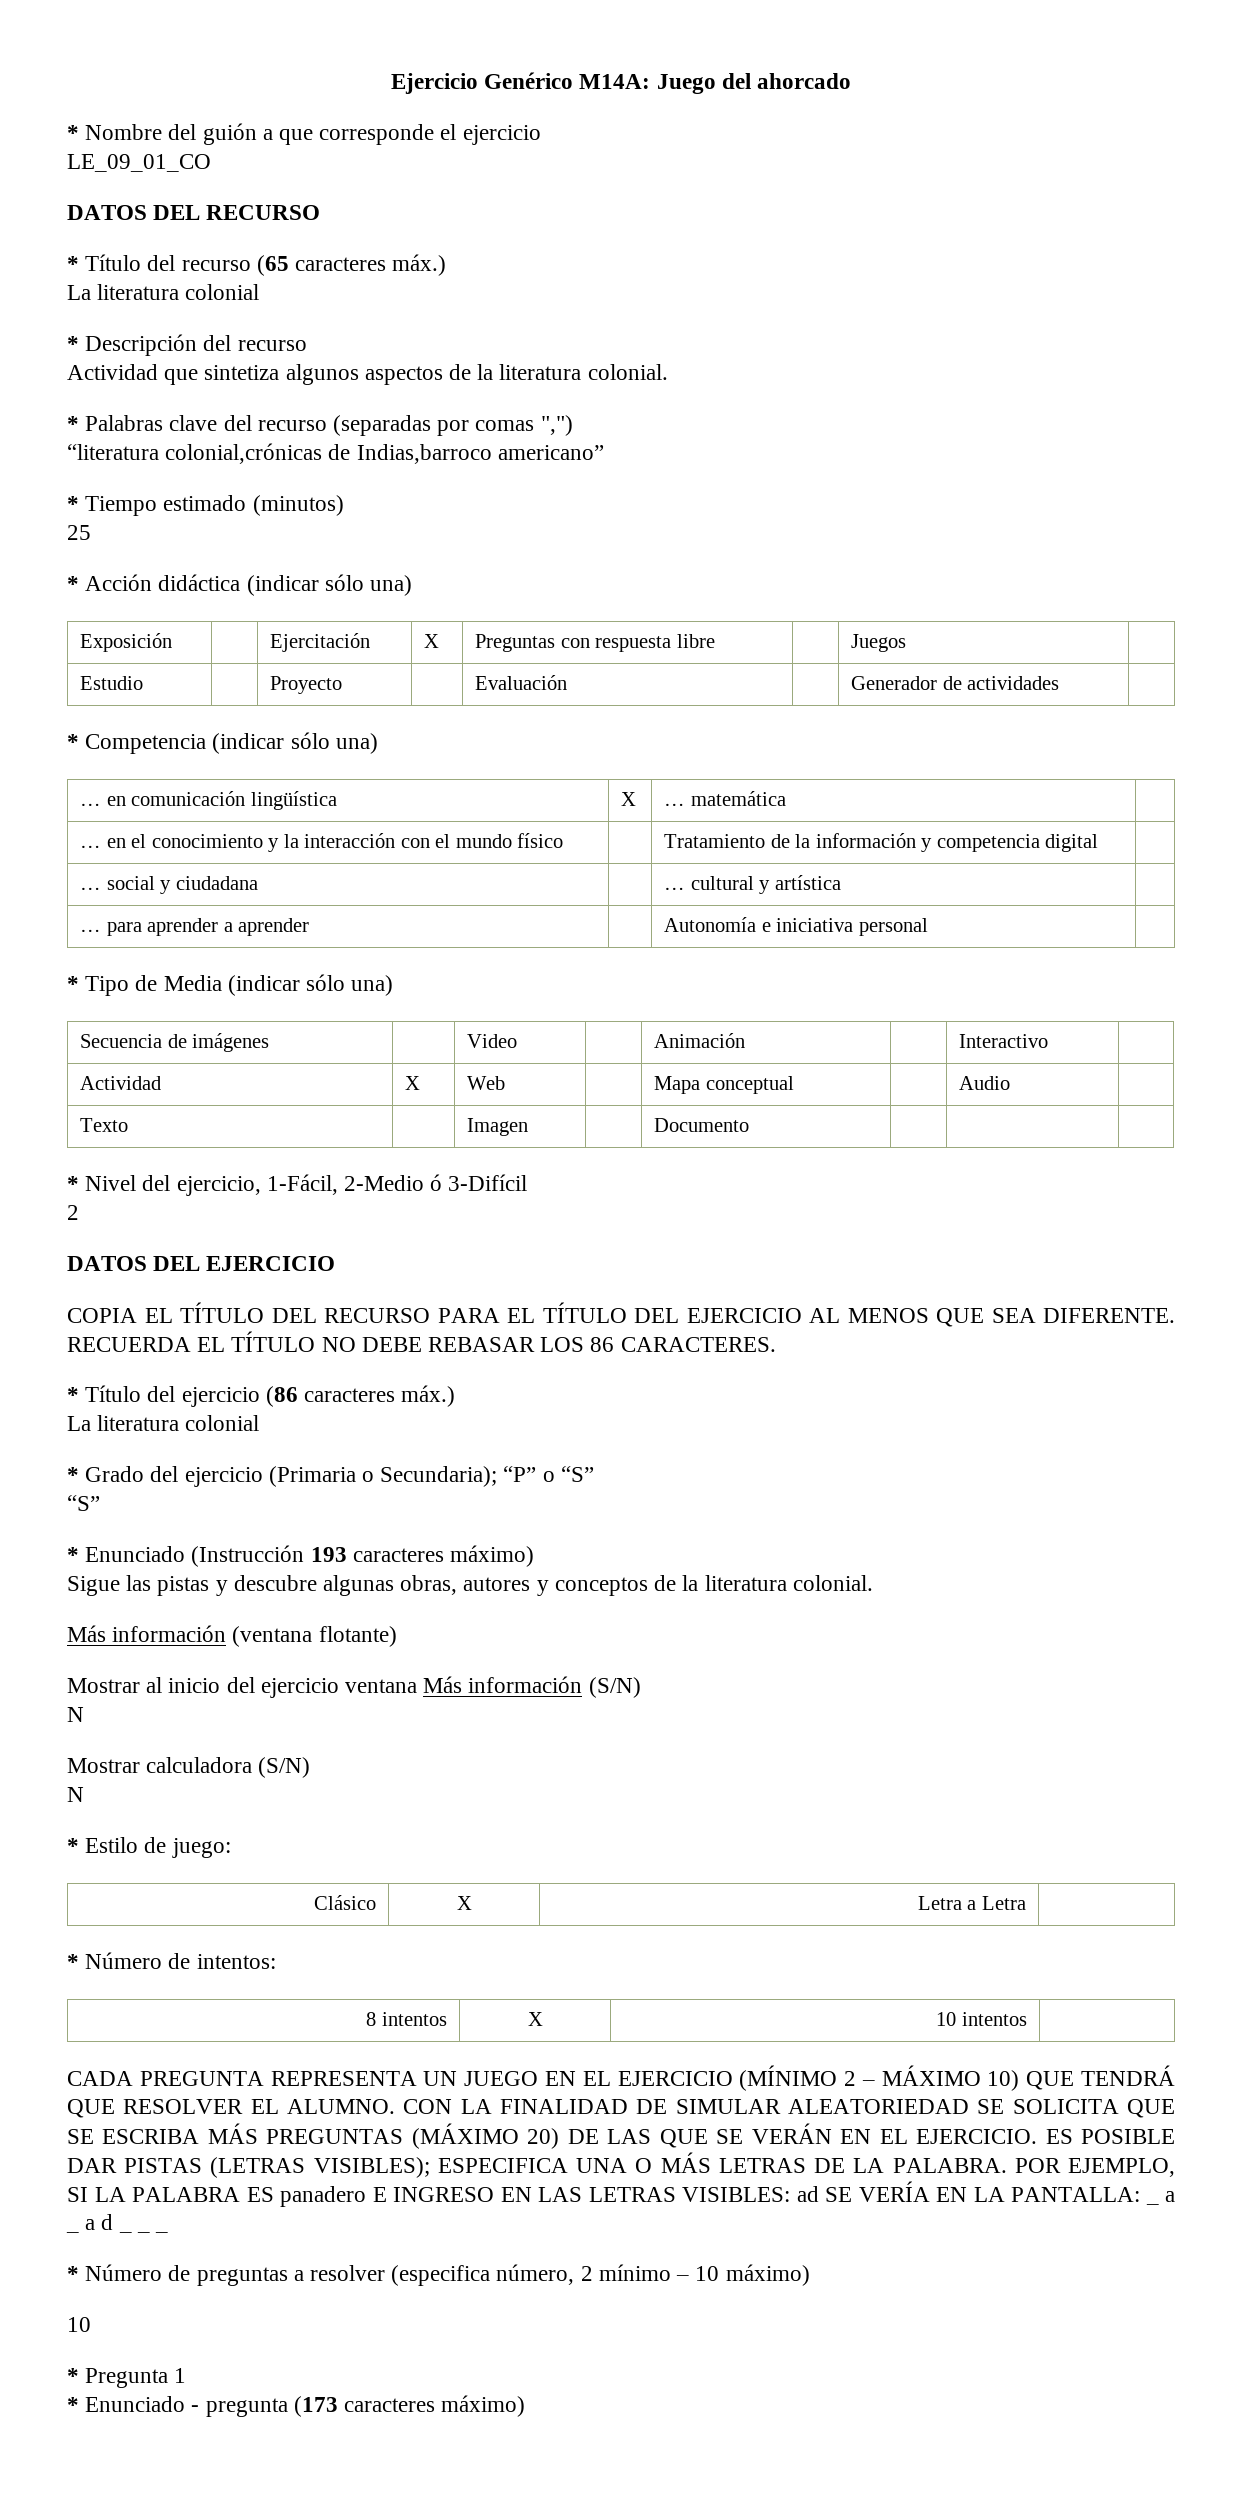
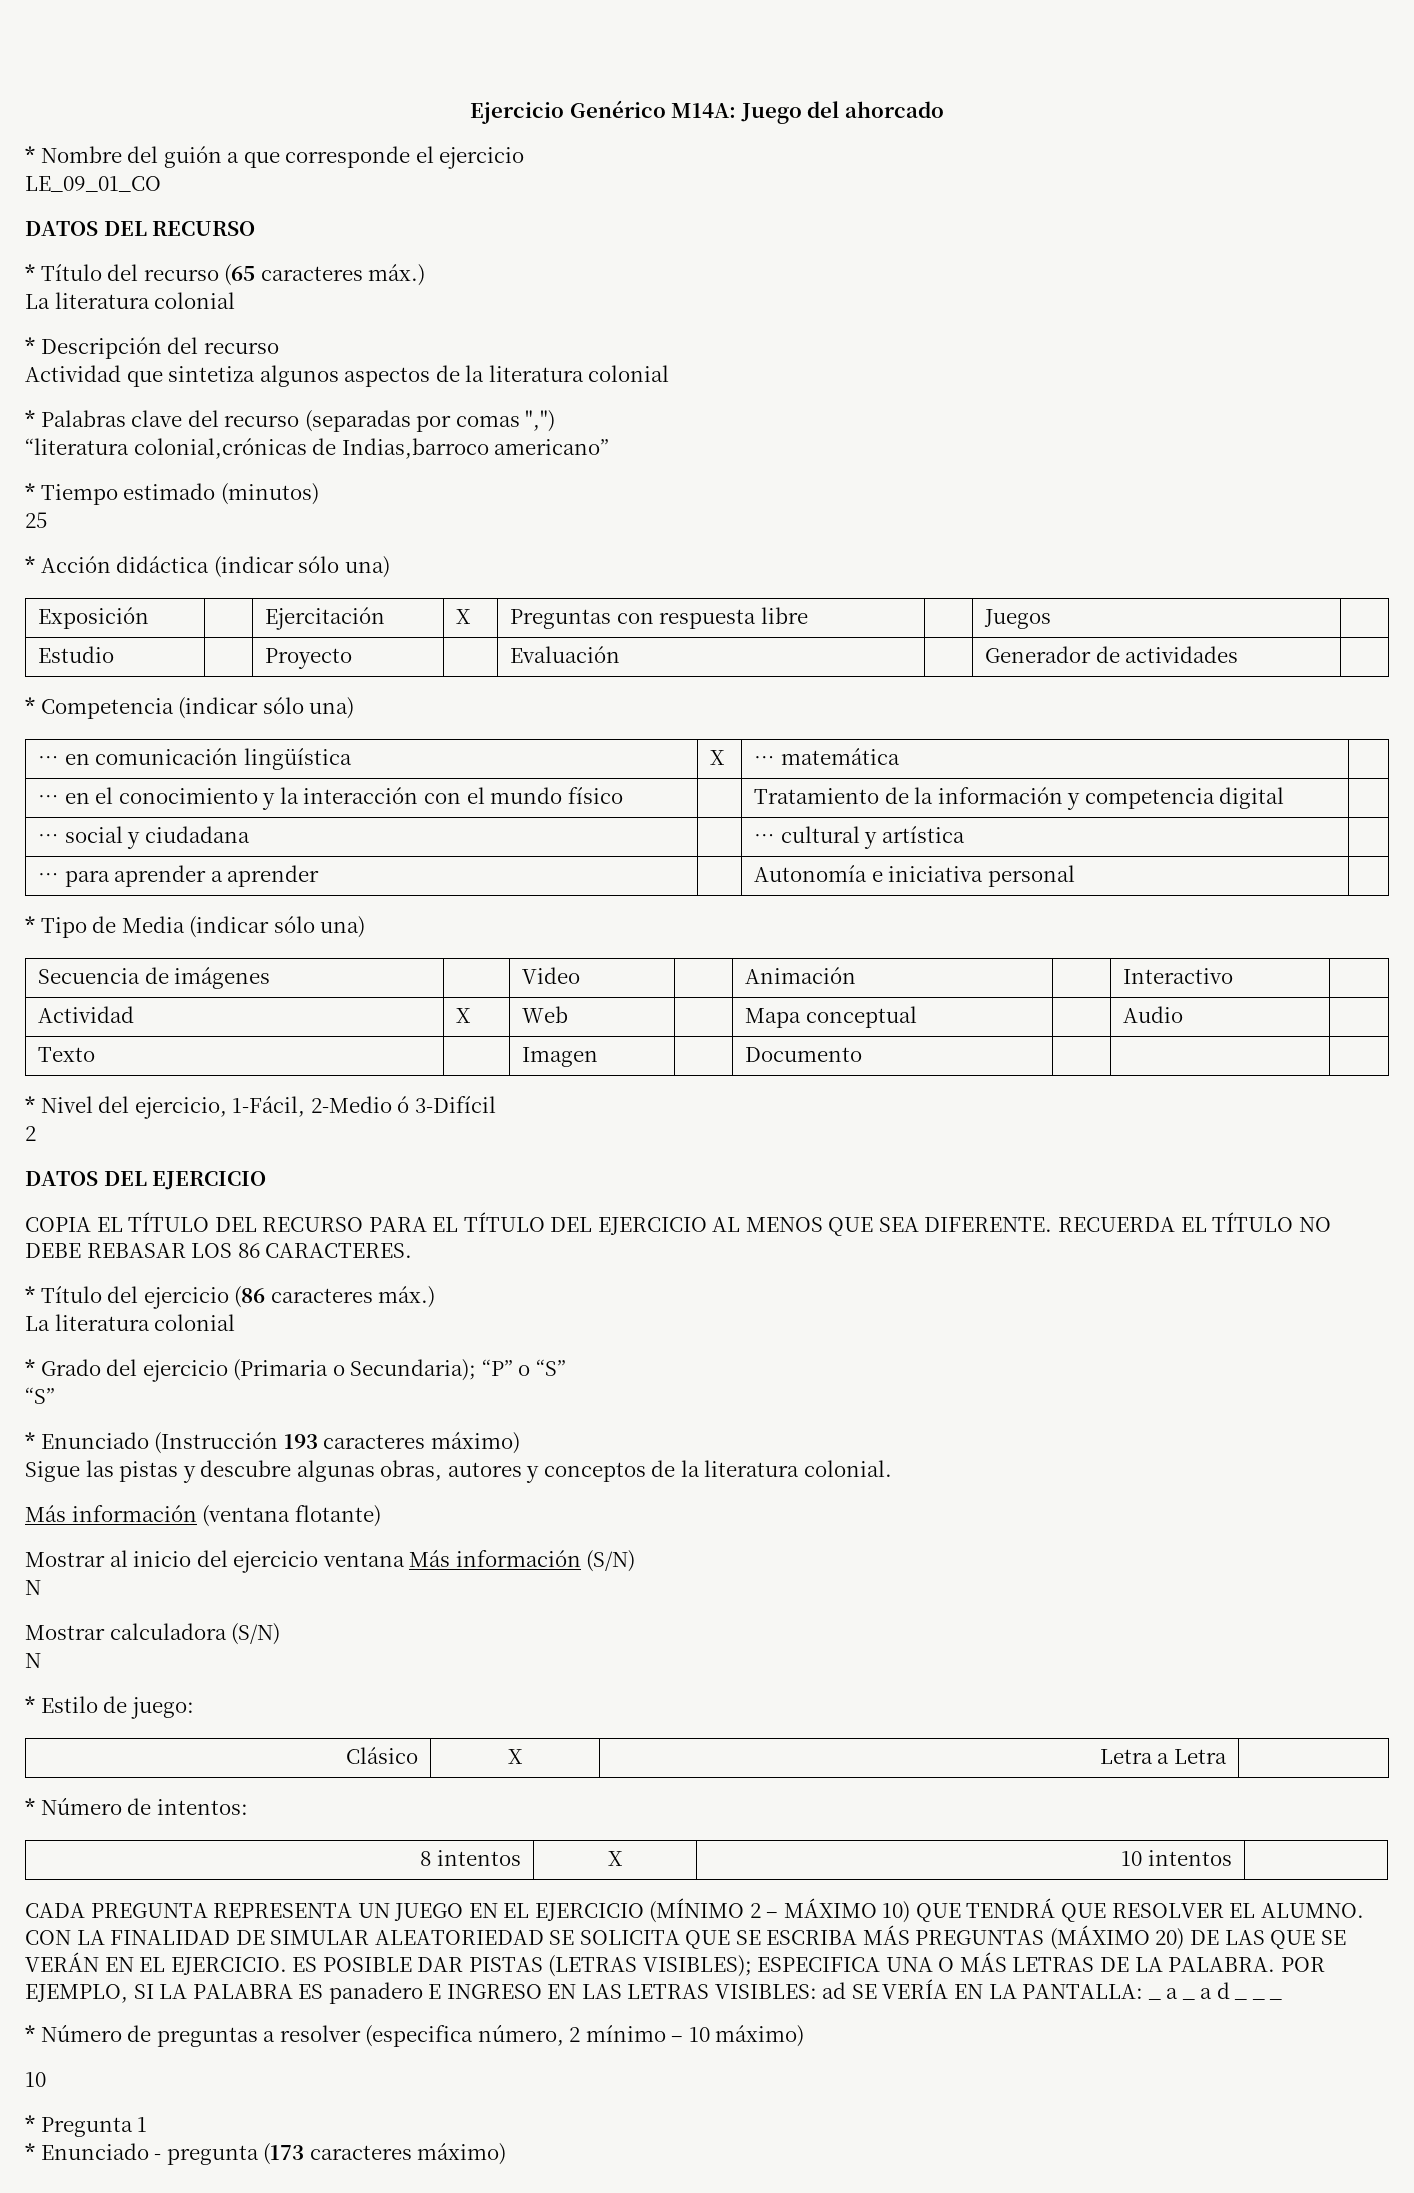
[587,364,668,380] colonial. -> [588,365,670,382] colonial

